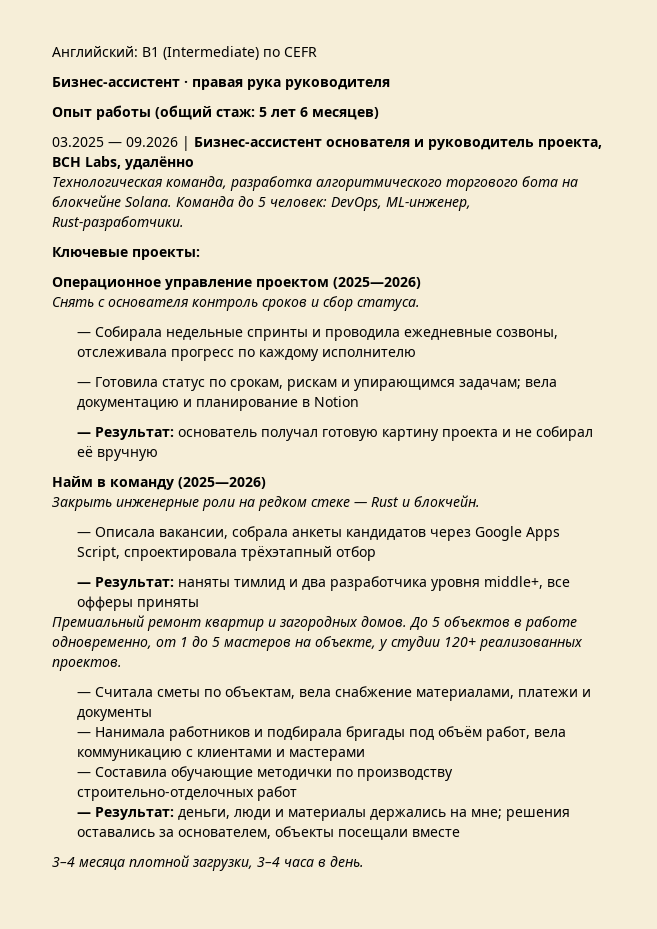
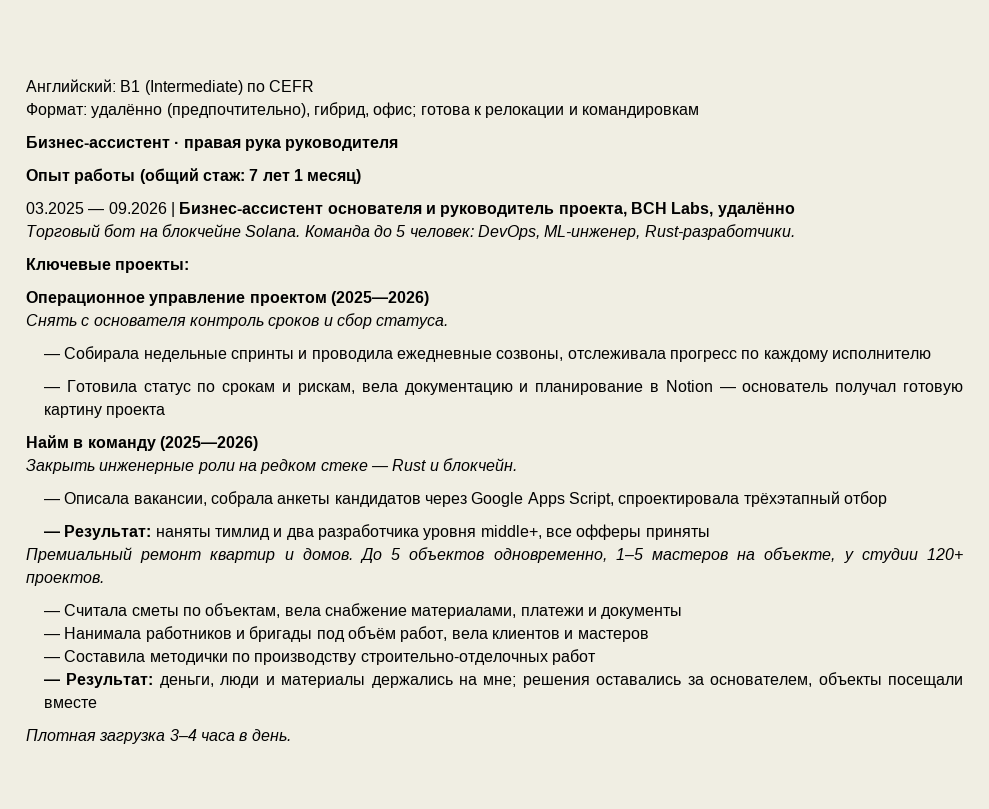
(317, 52) none -> [26,102,699,118] // Формат: удалённо (предпочтительно), гибрид, офис; готова к релокации и командировкам
[259,107,379,120] 5 лет 6 месяцев) -> [249,169,362,184] 7 лет 1 месяц)
[52,176,558,191] Технологическая команда, разработка алгоритмического торгового бота -> [26,224,136,240] Торговый бот
[229,379,521,391] срокам, рискам и упирающимся задачам; -> [222,383,355,395] срокам и рискам,
[76,427,174,440] // — Результат: -> [719,387,736,392] —
[501,426,593,441] [76,446,158,461] и не собирал её вручную -> (166, 412) none
[279,616,358,631] загородных -> (294, 555) none
[514,616,577,631] [52,636,220,651] в работе одновременно, от 1 до 5 -> [493,548,643,563] одновременно, 1–5
[479,639,583,651] реализованных -> (964, 554) none
[266,726,342,741] подбирала -> (245, 634) none
[76,749,365,761] коммуникацию с клиентами и мастерами -> [491,630,649,642] клиентов и мастеров
[170,766,253,781] обучающие -> (146, 656) none
[52,855,253,871] 3–4 месяца плотной загрузки, -> [26,729,166,744] Плотная загрузка

